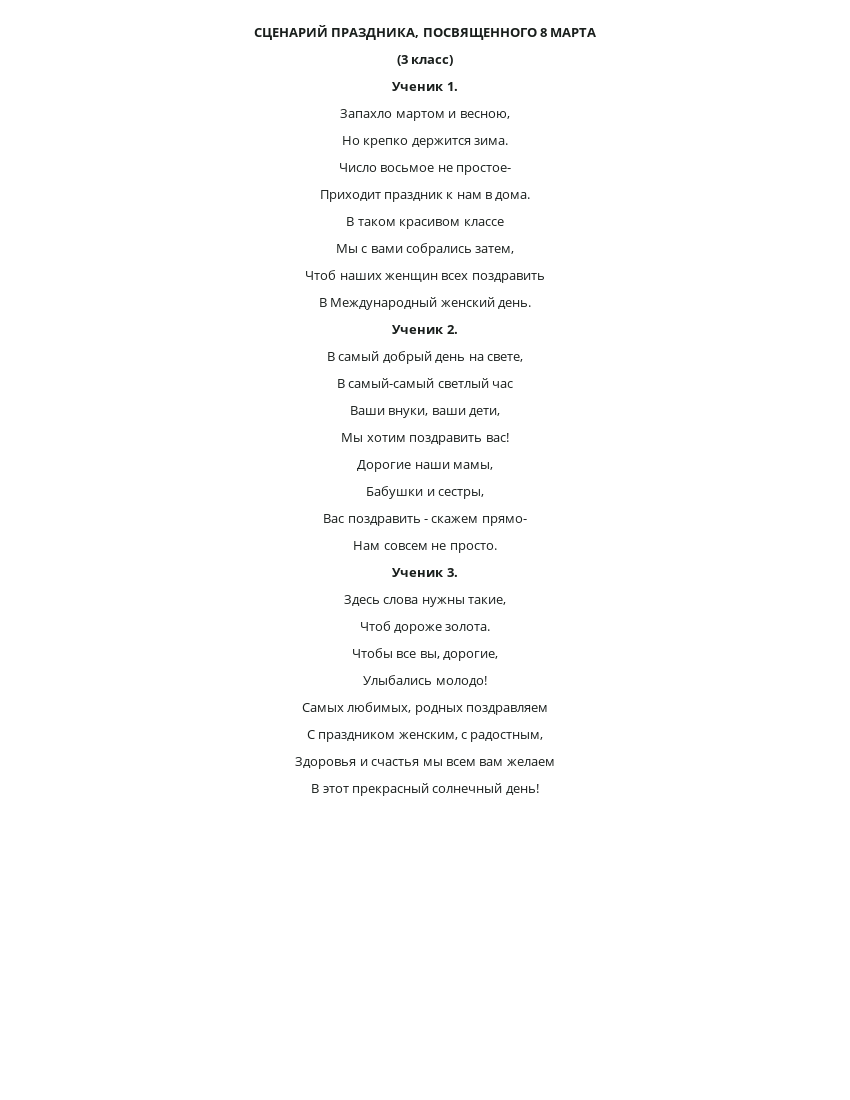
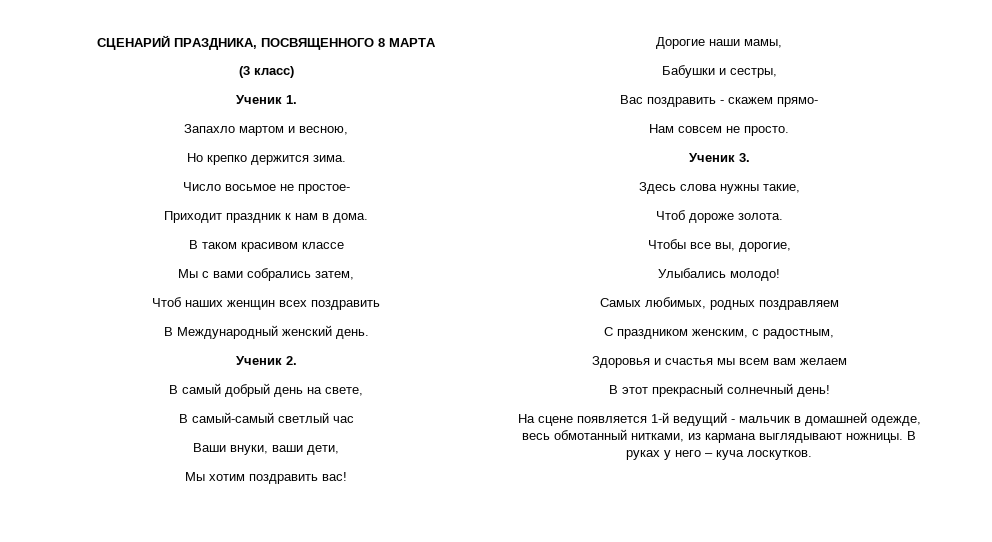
(539, 789) none -> [517,412,921,426] [522,429,916,443] [626,450,812,460] // На сцене появляется 1-й ведущий - мальчик в домашней одежде, весь обмотанный нитками, из кармана выглядывают ножницы. В руках у него – куча лоскутков.

